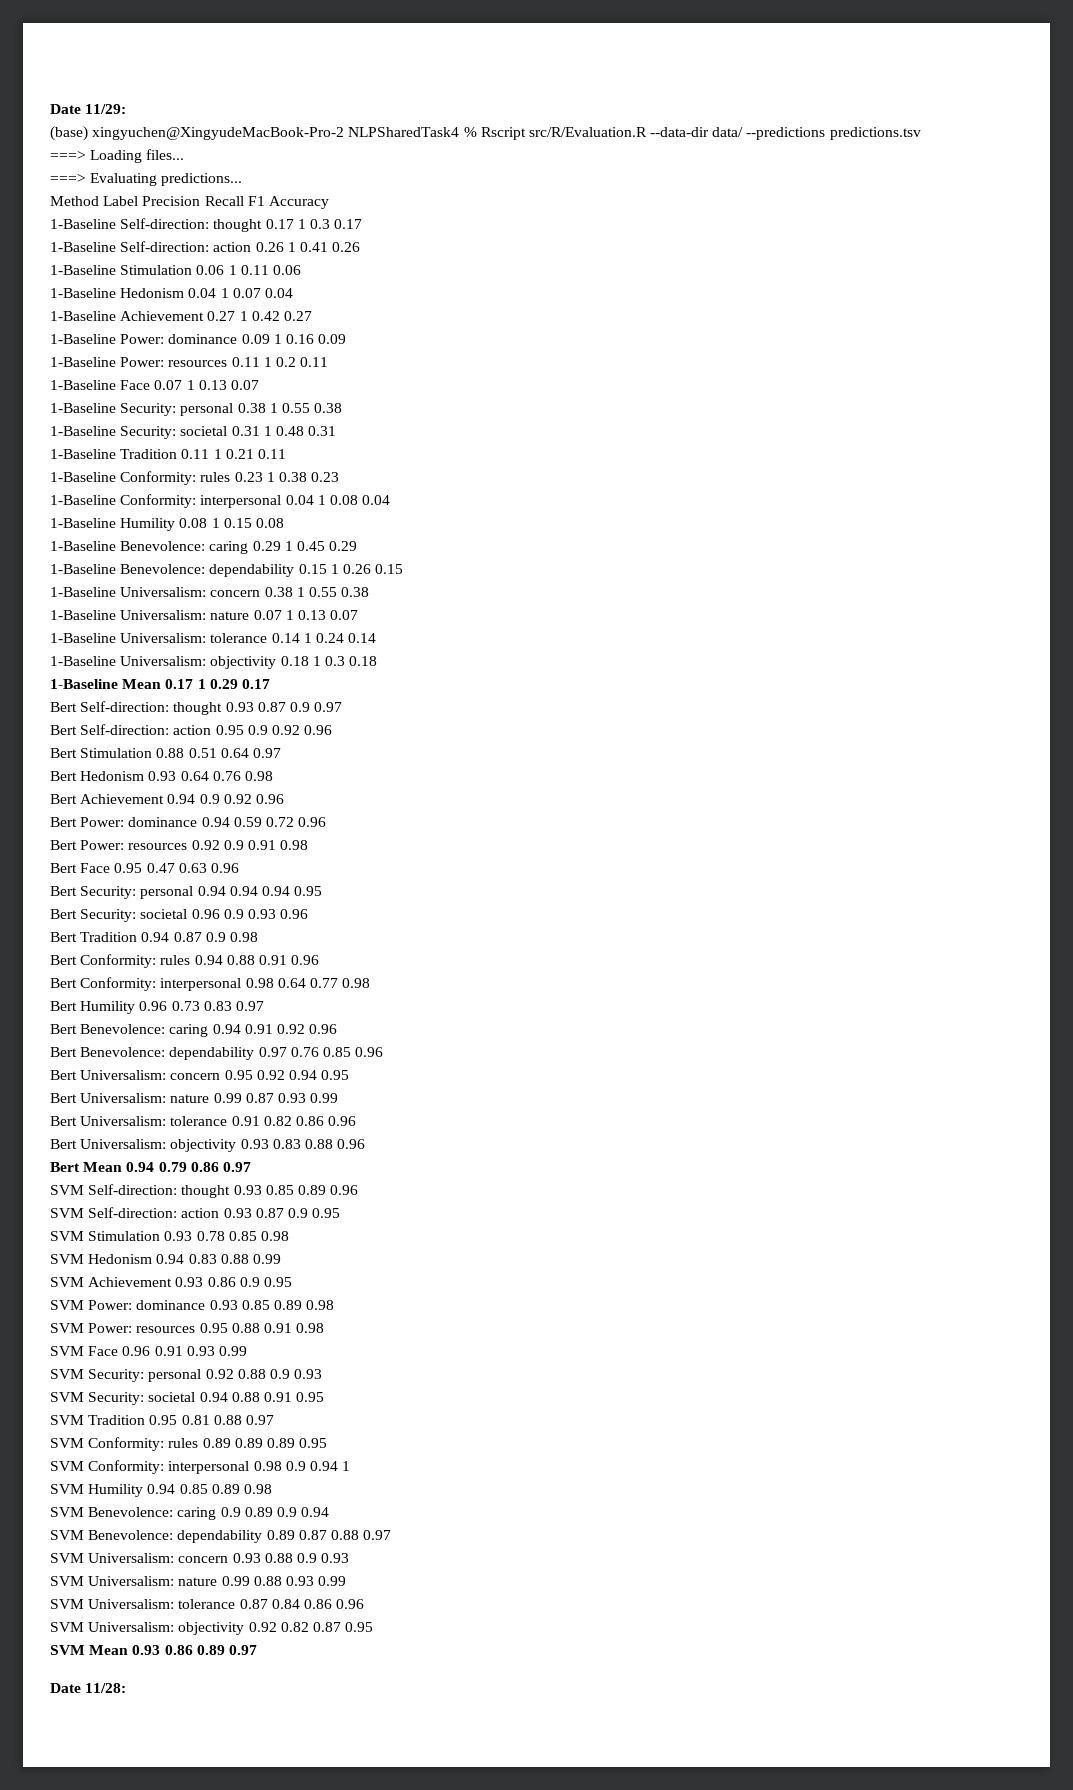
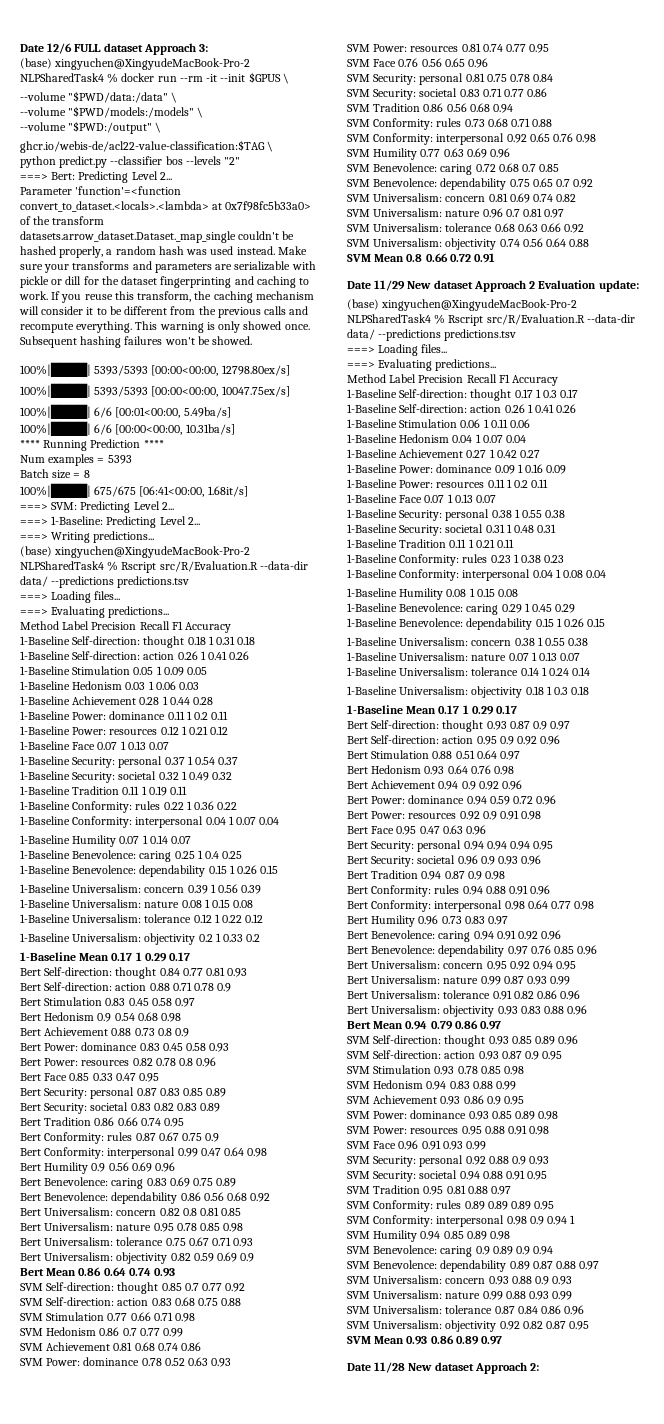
[50,104,127,114] Date 11/29: -> [20,43,209,55] [20,58,251,70] [20,72,289,84] [20,91,178,103] [20,106,204,118] [20,121,162,134] [20,140,274,153] [20,156,241,168] [20,171,172,183] [20,186,182,195] [20,201,312,212] [20,216,105,225] [20,231,295,243] [20,246,307,258] [20,261,316,273] [20,276,310,288] [19,291,314,303] [19,306,309,318] [20,321,310,333] [20,336,253,348] [20,362,290,377] [20,383,290,398] [20,404,231,419] [20,421,235,436] [20,439,164,451] [20,454,132,466] [20,469,90,479] [20,483,248,498] [20,501,174,513] [20,516,200,528] [20,531,155,543] [20,546,251,558] [20,561,308,573] [20,576,190,588] [20,591,121,603] [20,606,170,618] [20,621,232,633] [20,636,256,648] [20,651,250,660] [20,666,208,676] [20,681,200,690] [20,696,214,705] [20,711,229,720] [20,726,229,735] [20,741,170,750] [20,756,239,768] [20,771,233,783] [20,786,188,796] [20,801,238,813] [20,816,280,828] [20,835,192,847] [20,850,243,862] [20,865,279,877] [20,884,262,894] [20,899,254,908] [20,914,264,923] [20,933,261,945] [20,952,191,962] [20,967,248,979] [20,982,232,992] [20,997,196,1007] [20,1012,182,1022] [20,1027,190,1037] [20,1042,230,1052] [20,1057,217,1067] [20,1073,160,1082] [20,1087,227,1099] [20,1102,221,1114] [20,1117,185,1127] [20,1132,220,1144] [20,1147,268,1159] [20,1162,176,1174] [20,1177,237,1189] [20,1192,271,1204] [20,1207,242,1216] [20,1222,244,1232] [20,1237,254,1247] [20,1252,255,1264] [20,1267,176,1277] [20,1282,246,1294] [20,1297,242,1306] [20,1312,196,1322] [20,1327,184,1337] [20,1342,202,1351] [20,1357,232,1367] [347,43,550,53] [347,58,489,68] [347,73,554,85] [347,88,548,100] [347,103,514,113] [347,118,553,130] [347,133,597,145] [347,148,511,160] [347,163,560,175] [347,178,594,190] [347,193,577,203] [347,208,565,218] [347,223,585,233] [347,238,590,250] [347,253,496,263] [347,280,639,292] Date 12/6 FULL dataset Approach 3: // (base) xingyuchen@XingyudeMacBook-Pro-2 NLPSharedTask4 % docker run --rm -it --init $GPUS \ // --volume "$PWD/data:/data" \ // --volume "$PWD/models:/models" \ // --volume "$PWD:/output" \ // ghcr.io/webis-de/acl22-value-classification:$TAG \ // python predict.py --classifier bos --levels "2" // ===> Bert: Predicting Level 2... // Parameter 'function'=<function convert_to_dataset.<locals>.<lambda> at 0x7f98fc5b33a0> of the transform datasets.arrow_dataset.Dataset._map_single couldn't be hashed properly, a random hash was used instead. Make sure your transforms and parameters are serializable with pickle or dill for the dataset fingerprinting and caching to work. If you reuse this transform, the caching mechanism will consider it to be different from the previous calls and recompute everything. This warning is only showed once. Subsequent hashing failures won't be showed. // 100%|████| 5393/5393 [00:00<00:00, 12798.80ex/s] // 100%|████| 5393/5393 [00:00<00:00, 10047.75ex/s] // 100%|████| 6/6 [00:01<00:00, 5.49ba/s] // 100%|████| 6/6 [00:00<00:00, 10.31ba/s] // **** Running Prediction **** // Num examples = 5393 // Batch size = 8 // 100%|████| 675/675 [06:41<00:00, 1.68it/s] // ===> SVM: Predicting Level 2... // ===> 1-Baseline: Predicting Level 2... // ===> Writing predictions... // (base) xingyuchen@XingyudeMacBook-Pro-2 NLPSharedTask4 % Rscript src/R/Evaluation.R --data-dir data/ --predictions predictions.tsv // ===> Loading files... // ===> Evaluating predictions... // Method Label Precision Recall F1 Accuracy // 1-Baseline Self-direction: thought 0.18 1 0.31 0.18 // 1-Baseline Self-direction: action 0.26 1 0.41 0.26 // 1-Baseline Stimulation 0.05 1 0.09 0.05 // 1-Baseline Hedonism 0.03 1 0.06 0.03 // 1-Baseline Achievement 0.28 1 0.44 0.28 // 1-Baseline Power: dominance 0.11 1 0.2 0.11 // 1-Baseline Power: resources 0.12 1 0.21 0.12 // 1-Baseline Face 0.07 1 0.13 0.07 // 1-Baseline Security: personal 0.37 1 0.54 0.37 // 1-Baseline Security: societal 0.32 1 0.49 0.32 // 1-Baseline Tradition 0.11 1 0.19 0.11 // 1-Baseline Conformity: rules 0.22 1 0.36 0.22 // 1-Baseline Conformity: interpersonal 0.04 1 0.07 0.04 // 1-Baseline Humility 0.07 1 0.14 0.07 // 1-Baseline Benevolence: caring 0.25 1 0.4 0.25 // 1-Baseline Benevolence: dependability 0.15 1 0.26 0.15 // 1-Baseline Universalism: concern 0.39 1 0.56 0.39 // 1-Baseline Universalism: nature 0.08 1 0.15 0.08 // 1-Baseline Universalism: tolerance 0.12 1 0.22 0.12 // 1-Baseline Universalism: objectivity 0.2 1 0.33 0.2 // 1-Baseline Mean 0.17 1 0.29 0.17 // Bert Self-direction: thought 0.84 0.77 0.81 0.93 // Bert Self-direction: action 0.88 0.71 0.78 0.9 // Bert Stimulation 0.83 0.45 0.58 0.97 // Bert Hedonism 0.9 0.54 0.68 0.98 // Bert Achievement 0.88 0.73 0.8 0.9 // Bert Power: dominance 0.83 0.45 0.58 0.93 // Bert Power: resources 0.82 0.78 0.8 0.96 // Bert Face 0.85 0.33 0.47 0.95 // Bert Security: personal 0.87 0.83 0.85 0.89 // Bert Security: societal 0.83 0.82 0.83 0.89 // Bert Tradition 0.86 0.66 0.74 0.95 // Bert Conformity: rules 0.87 0.67 0.75 0.9 // Bert Conformity: interpersonal 0.99 0.47 0.64 0.98 // Bert Humility 0.9 0.56 0.69 0.96 // Bert Benevolence: caring 0.83 0.69 0.75 0.89 // Bert Benevolence: dependability 0.86 0.56 0.68 0.92 // Bert Universalism: concern 0.82 0.8 0.81 0.85 // Bert Universalism: nature 0.95 0.78 0.85 0.98 // Bert Universalism: tolerance 0.75 0.67 0.71 0.93 // Bert Universalism: objectivity 0.82 0.59 0.69 0.9 // Bert Mean 0.86 0.64 0.74 0.93 // SVM Self-direction: thought 0.85 0.7 0.77 0.92 // SVM Self-direction: action 0.83 0.68 0.75 0.88 // SVM Stimulation 0.77 0.66 0.71 0.98 // SVM Hedonism 0.86 0.7 0.77 0.99 // SVM Achievement 0.81 0.68 0.74 0.86 // SVM Power: dominance 0.78 0.52 0.63 0.93 // SVM Power: resources 0.81 0.74 0.77 0.95 // SVM Face 0.76 0.56 0.65 0.96 // SVM Security: personal 0.81 0.75 0.78 0.84 // SVM Security: societal 0.83 0.71 0.77 0.86 // SVM Tradition 0.86 0.56 0.68 0.94 // SVM Conformity: rules 0.73 0.68 0.71 0.88 // SVM Conformity: interpersonal 0.92 0.65 0.76 0.98 // SVM Humility 0.77 0.63 0.69 0.96 // SVM Benevolence: caring 0.72 0.68 0.7 0.85 // SVM Benevolence: dependability 0.75 0.65 0.7 0.92 // SVM Universalism: concern 0.81 0.69 0.74 0.82 // SVM Universalism: nature 0.96 0.7 0.81 0.97 // SVM Universalism: tolerance 0.68 0.63 0.66 0.92 // SVM Universalism: objectivity 0.74 0.56 0.64 0.88 // SVM Mean 0.8 0.66 0.72 0.91 // Date 11/29 New dataset Approach 2 Evaluation update:
[85,1683,127,1693] 11/28: -> [374,1362,540,1374] 11/28 New dataset Approach 2:

